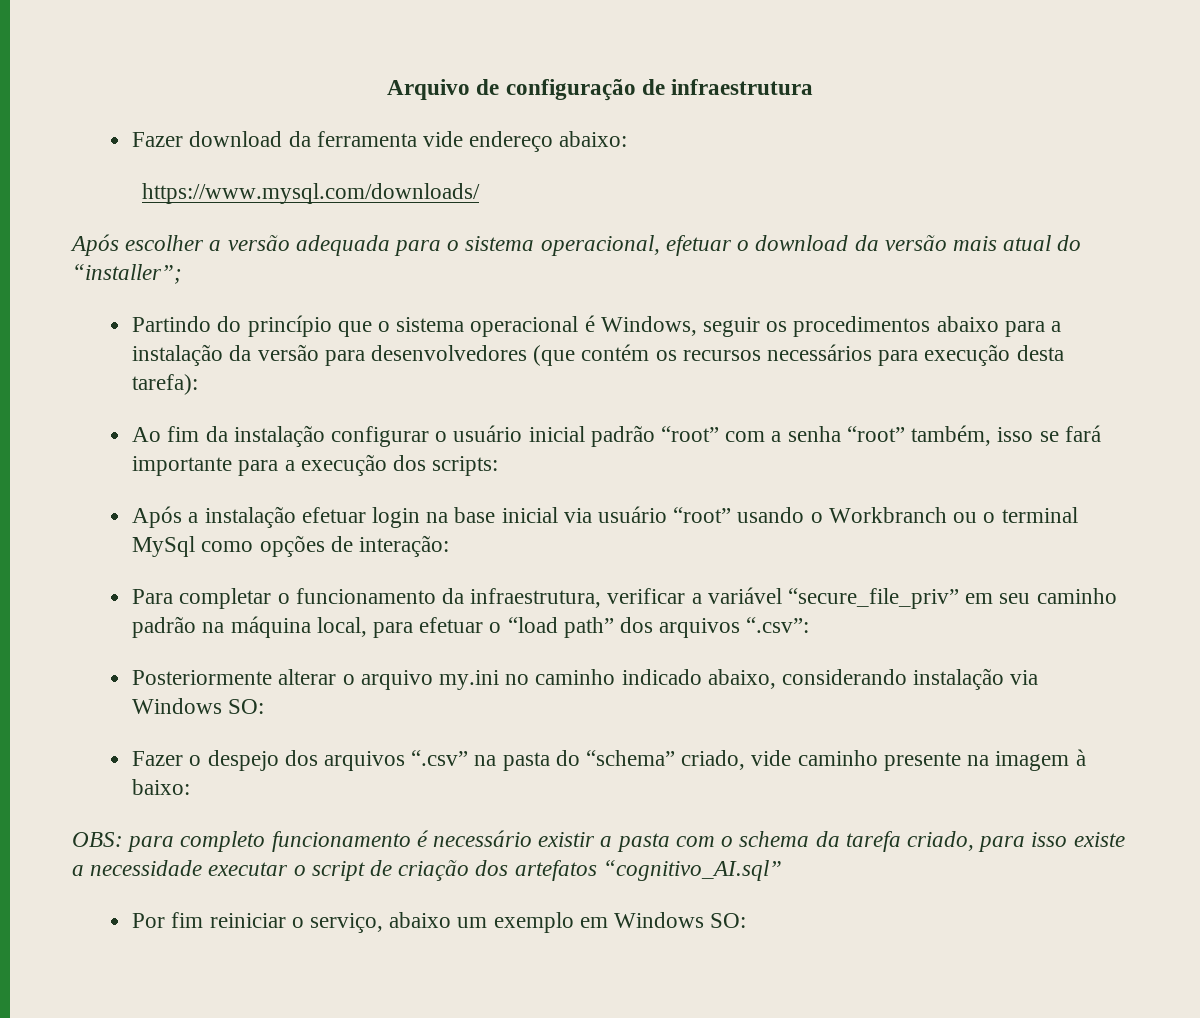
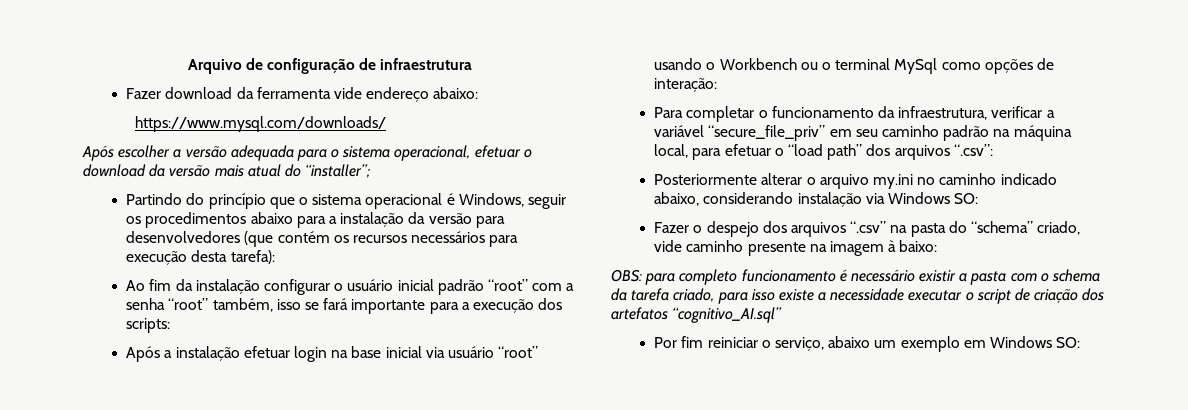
[828,507,947,523] Workbranch -> [719,58,797,70] Workbench

